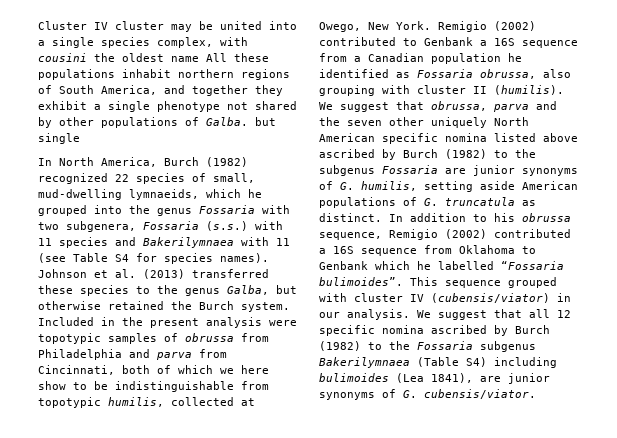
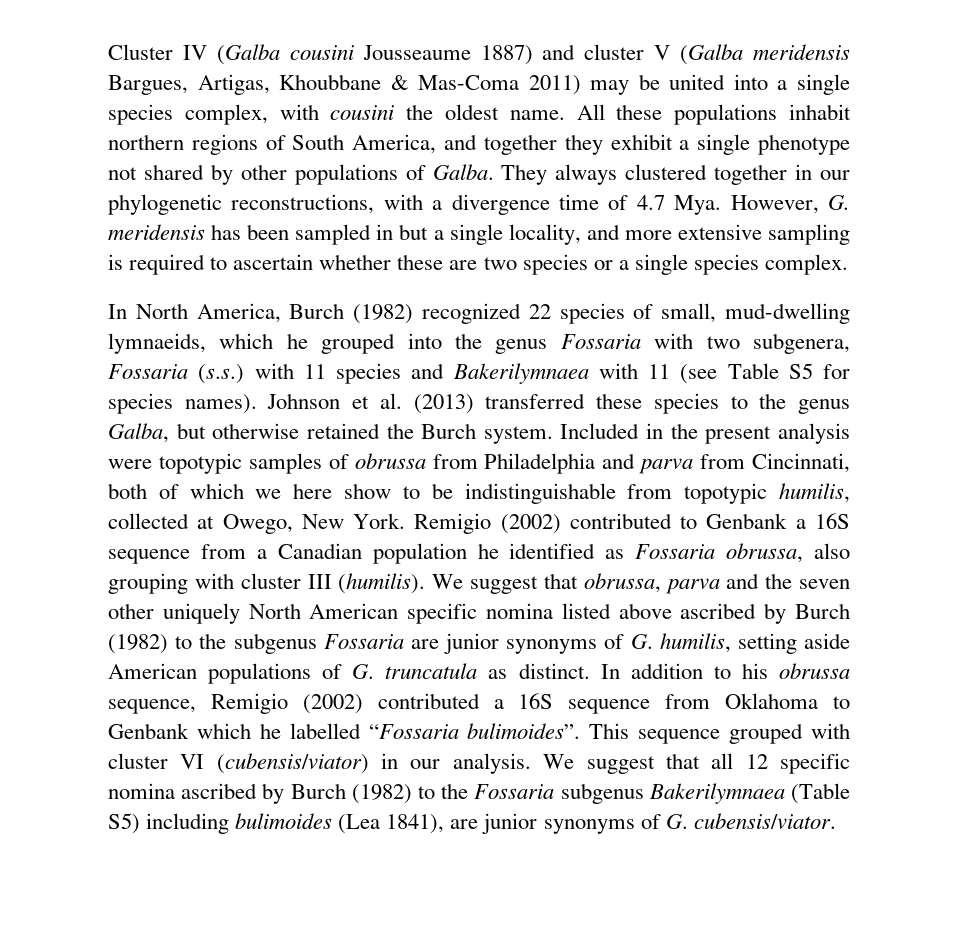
[115,21,164,30] cluster -> [216,44,850,65] [108,74,581,95] (Galba cousini Jousseaume 1887) and cluster V (Galba meridensis Bargues, Artigas, Khoubbane & Mas-Coma 2011)
[171,56,199,62] name -> [509,110,565,120] name.
[255,117,276,126] [38,133,80,144] but single -> [501,164,850,185] [108,194,850,215] [108,224,850,245] [108,254,848,275] They always clustered together in our phylogenetic reconstructions, with a divergence time of 4.7 Mya. However, G. meridensis has been sampled in but a single locality, and more extensive sampling is required to ascertain whether these are two species or a single species complex.
[115,254,129,262] S4 -> [788,363,813,379] S5
[473,86,487,94] II -> [307,574,332,589] III
[410,294,424,302] IV -> [180,754,205,769] VI
[466,357,487,367] S4) -> [108,813,140,834] S5)

